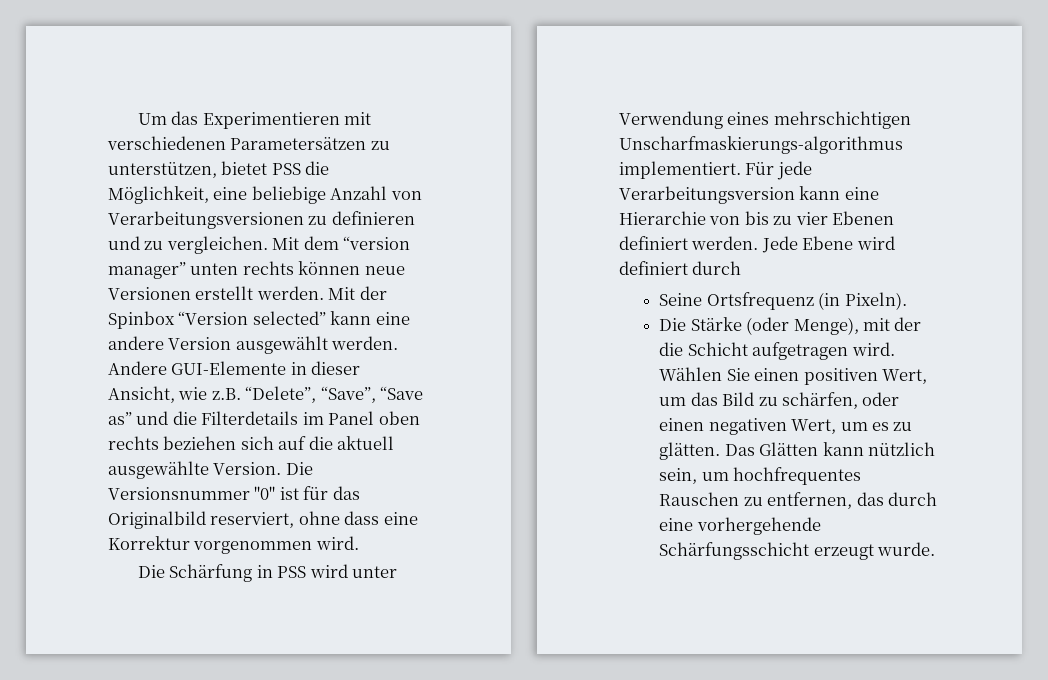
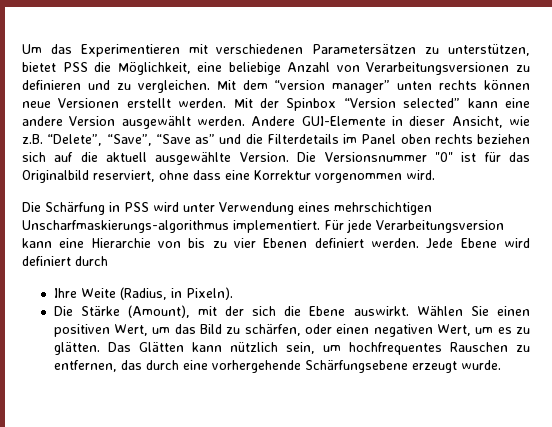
[659,292,841,310] Seine Ortsfrequenz (in -> [53,287,182,300] Ihre Weite (Radius, in
[746,317,922,335] [659,342,895,360] (oder Menge), mit der die Schicht aufgetragen wird. -> [127,305,409,318] (Amount), mit der sich die Ebene auswirkt.
[659,542,810,560] Schärfungsschicht -> [304,360,408,373] Schärfungsebene

